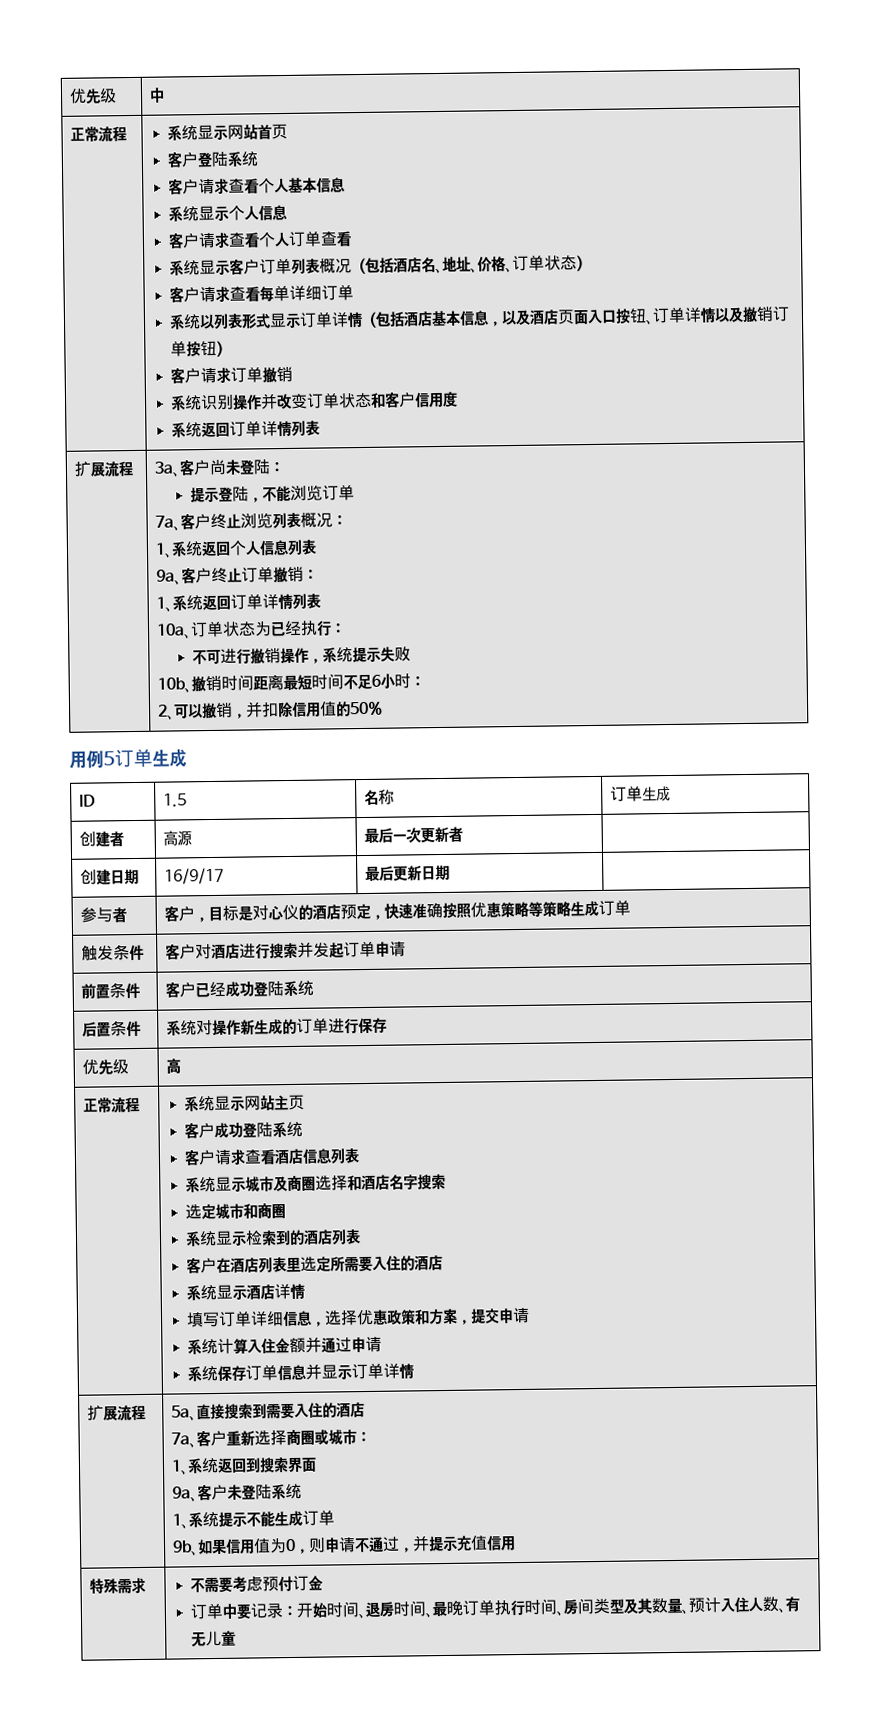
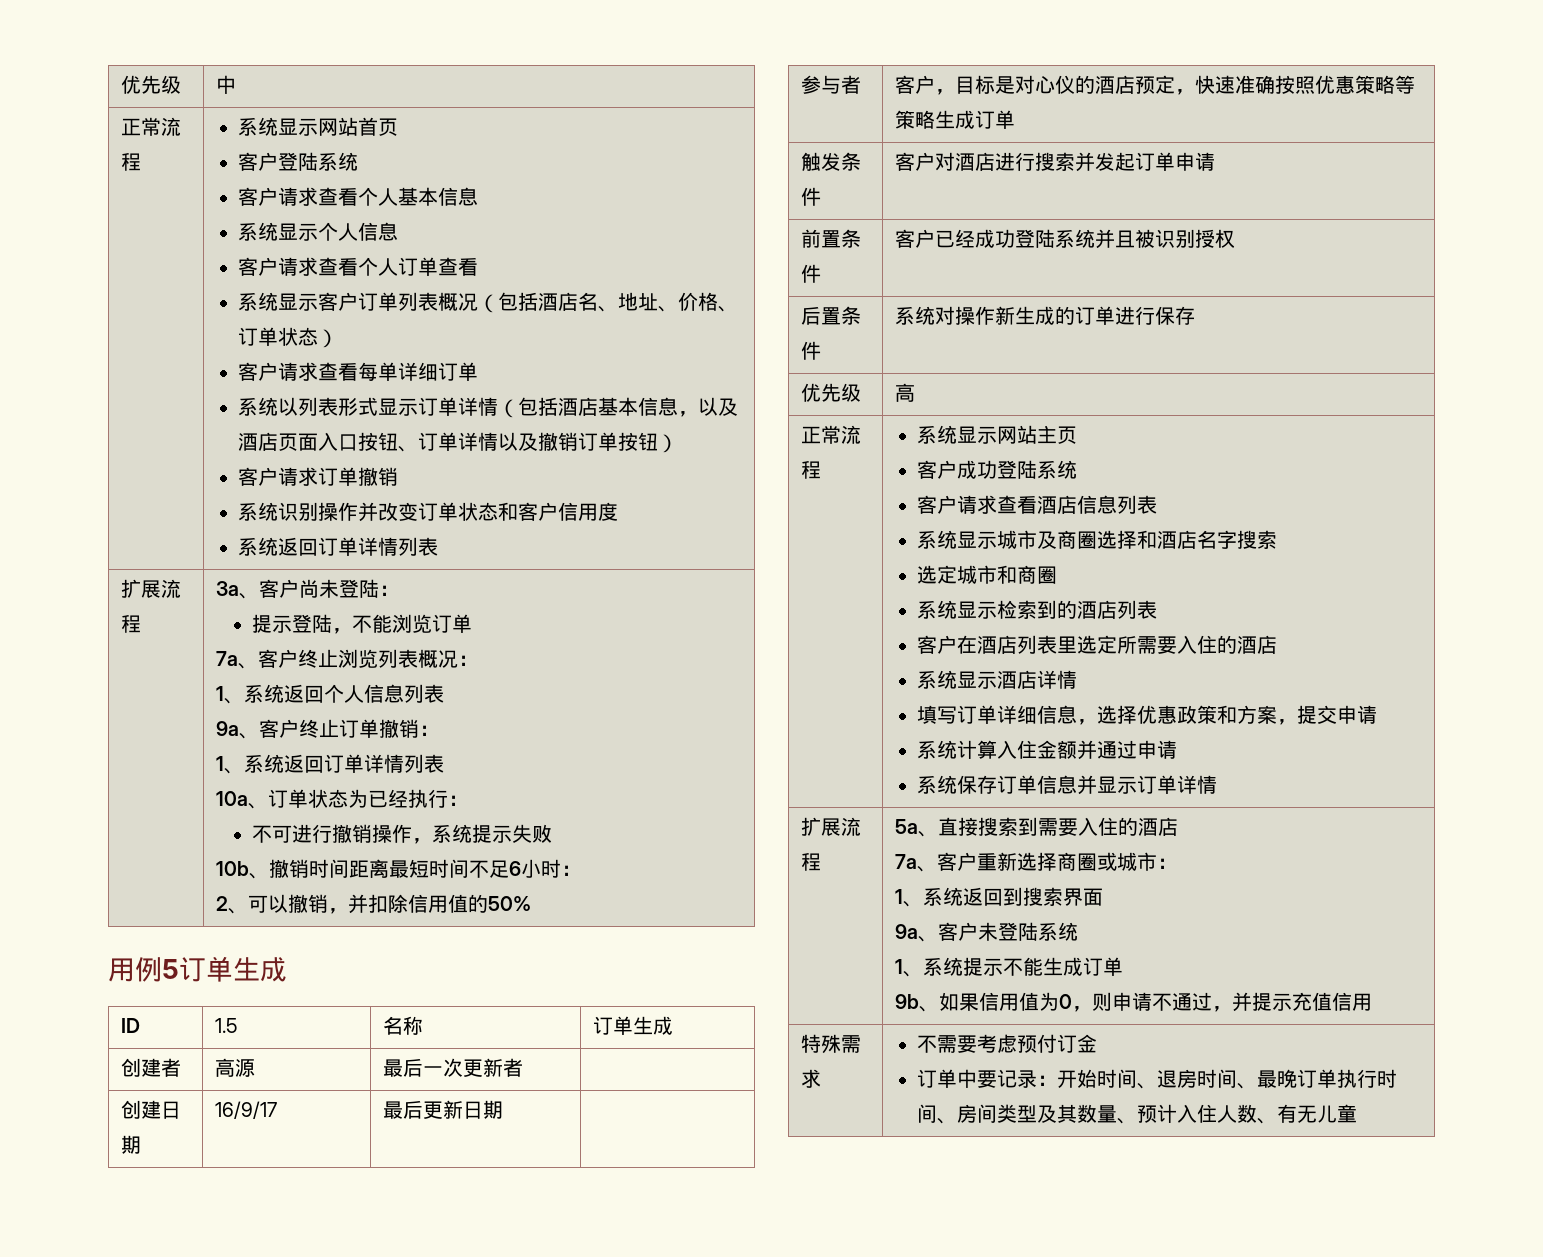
(314, 988) none -> [1094,229,1235,249] 并且被识别授权

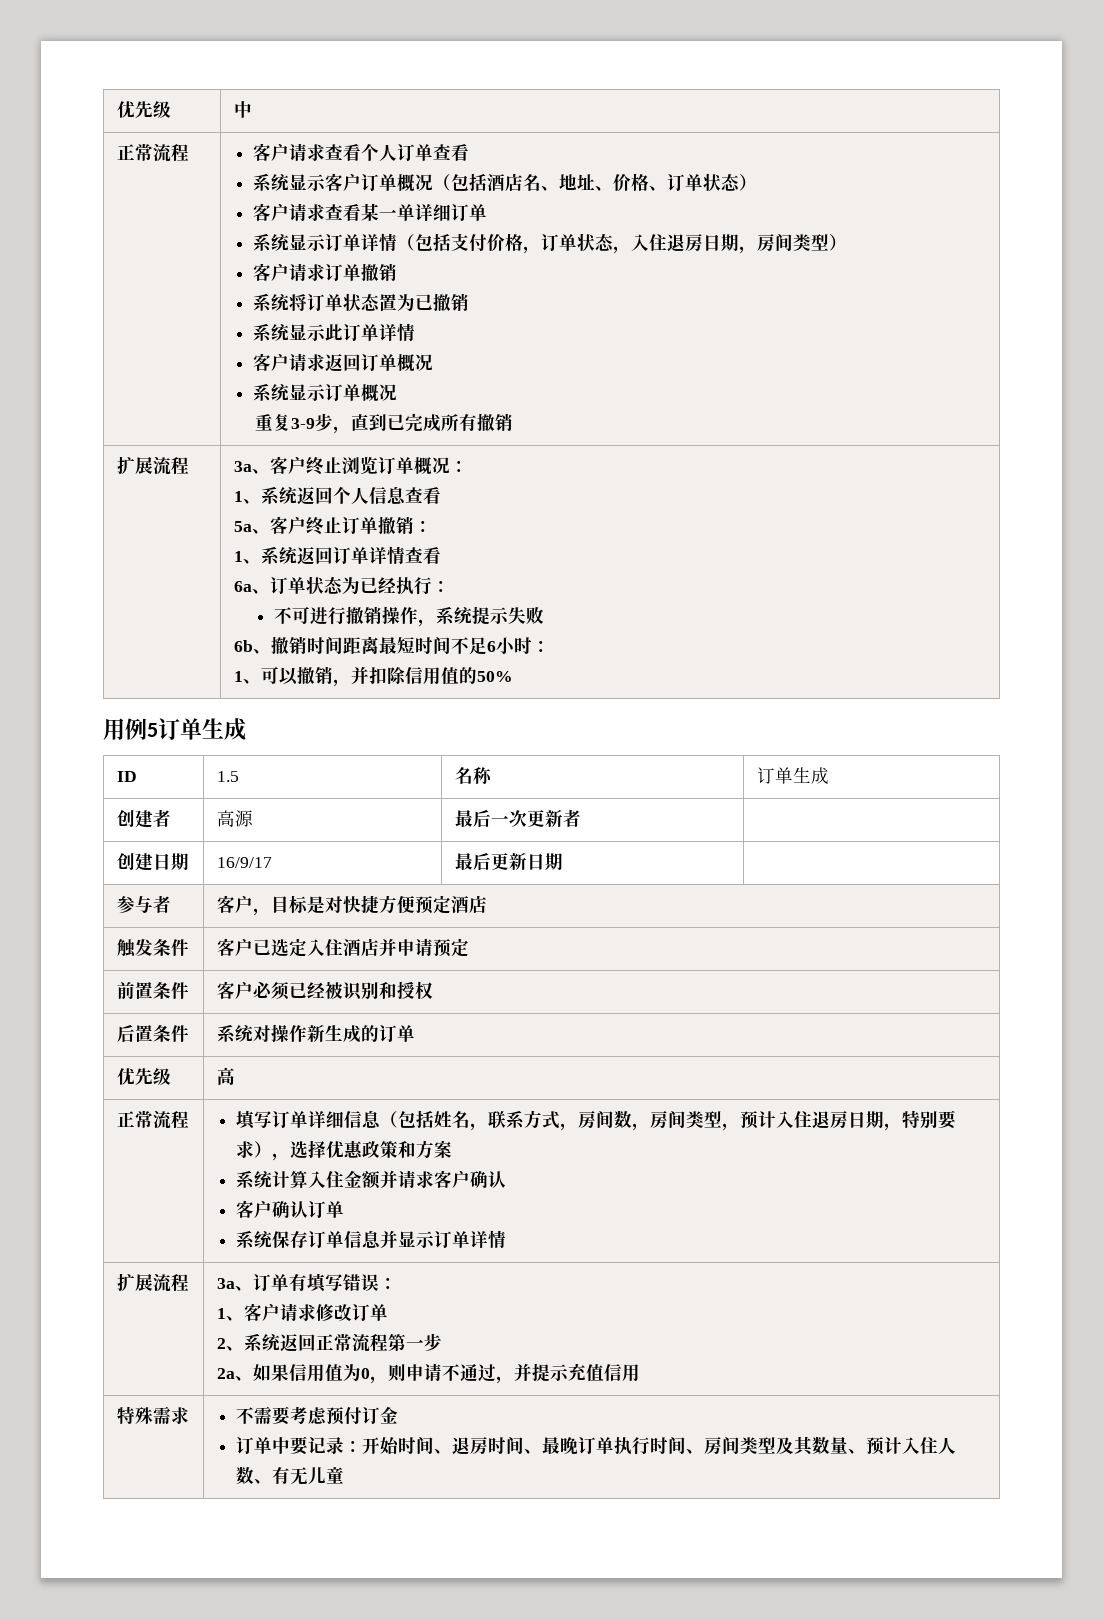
[237,117,398,136] [237,152,358,171] [237,187,478,206] [237,222,398,241] 系统显示网站首页 // 客户登陆系统 // 客户请求查看个人基本信息 // 系统显示个人信息 // -> (189, 153) none
[397,292,438,311] 列表 -> (398, 182) none
[357,362,378,381] 每 -> [361,203,398,221] 某一
[277,397,378,416] 以列表形式 -> (291, 242) none
[557,397,738,417] [237,432,658,452] 酒店基本信息，以及酒店页面入口按钮、订单详情以及撤销订单按钮 -> [451,233,830,254] 支付价格，订单状态，入住退房日期，房间类型
[277,502,618,522] [237,537,438,556] 识别操作并改变订单状态和客户信用度 // 系统返回订单详情列表 -> [289,293,470,311] [253,323,416,342] [253,353,434,372] [253,383,398,402] [254,413,513,434] 将订单状态置为已撤销 // 系统显示此订单详情 // 客户请求返回订单概况 // 系统显示订单概况 // 重复3-9步，直到已完成所有撤销
[298,579,399,598] [252,614,473,634] [215,649,418,669] 尚未登陆： // 提示登陆，不能浏览订单 // 7a、客户终止浏览列表 -> [305,456,414,475] 终止浏览订单
[403,684,444,703] [215,721,239,736] 列表 // 9a -> [404,487,441,504] [233,521,252,532] 查看 // 5a
[403,754,444,773] [215,791,248,806] 列表 // 10a -> [404,547,441,564] [233,581,252,592] 查看 // 6a
[215,861,249,876] 10b -> [233,640,253,652] 6b
[215,896,228,911] 2 -> [233,671,243,682] 1
[1034,75,1415,95] [894,110,1015,129] [800,152,861,171] [800,187,821,206] [894,152,1215,172] 心仪的酒店预定，快速准确按照优惠策略等策略生成订单 // 触发条件 | 客户对酒店进行搜索并发起订单申请 -> [342,895,487,914] [116,939,189,958] [216,938,469,957] 快捷方便预定酒店 // 触发条件 | 客户已选定入住酒店并申请预定
[934,229,1195,249] 已经成功登陆系统并且被识别 -> [252,981,397,1001] 必须已经被识别和
[1114,306,1195,325] 进行保存 -> (415, 1033) none
[916,425,1077,444] [916,460,1077,479] [916,495,1157,514] [916,530,1277,549] [916,565,1057,584] [916,600,1157,619] [916,635,1277,654] [916,670,1077,689] [916,705,1077,724] 系统显示网站主页 // 客户成功登陆系统 // 客户请求查看酒店信息列表 // 系统显示城市及商圈选择和酒店名字搜索 // 选定城市和商圈 // 系统显示检索到的酒店列表 // 客户在酒店列表里选定所需要入住的酒店 // 系统显示酒店详情 // 填写订单详细信息 -> [236,1110,957,1131] [236,1141,273,1158] 填写订单详细信息（包括姓名，联系方式，房间数，房间类型，预计入住退房日期，特别要求）
[1276,705,1377,725] ，提交申请 -> (453, 1149) none
[1096,740,1177,759] 通过申请 -> [398,1170,507,1189] [236,1200,345,1218] 请求客户确认 // 客户确认订单
[894,817,1178,837] [894,852,1177,872] [894,887,1103,907] [894,922,1078,942] [894,957,1123,977] [894,994,919,1009] 5a、直接搜索到需要入住的酒店 // 7a、客户重新选择商圈或城市： // 1、系统返回到搜索界面 // 9a、客户未登陆系统 // 1、系统提示不能生成订单 // 9b -> [216,1273,397,1293] [216,1303,388,1322] [216,1333,442,1352] [216,1368,235,1379] 3a、订单有填写错误： // 1、客户请求修改订单 // 2、系统返回正常流程第一步 // 2a

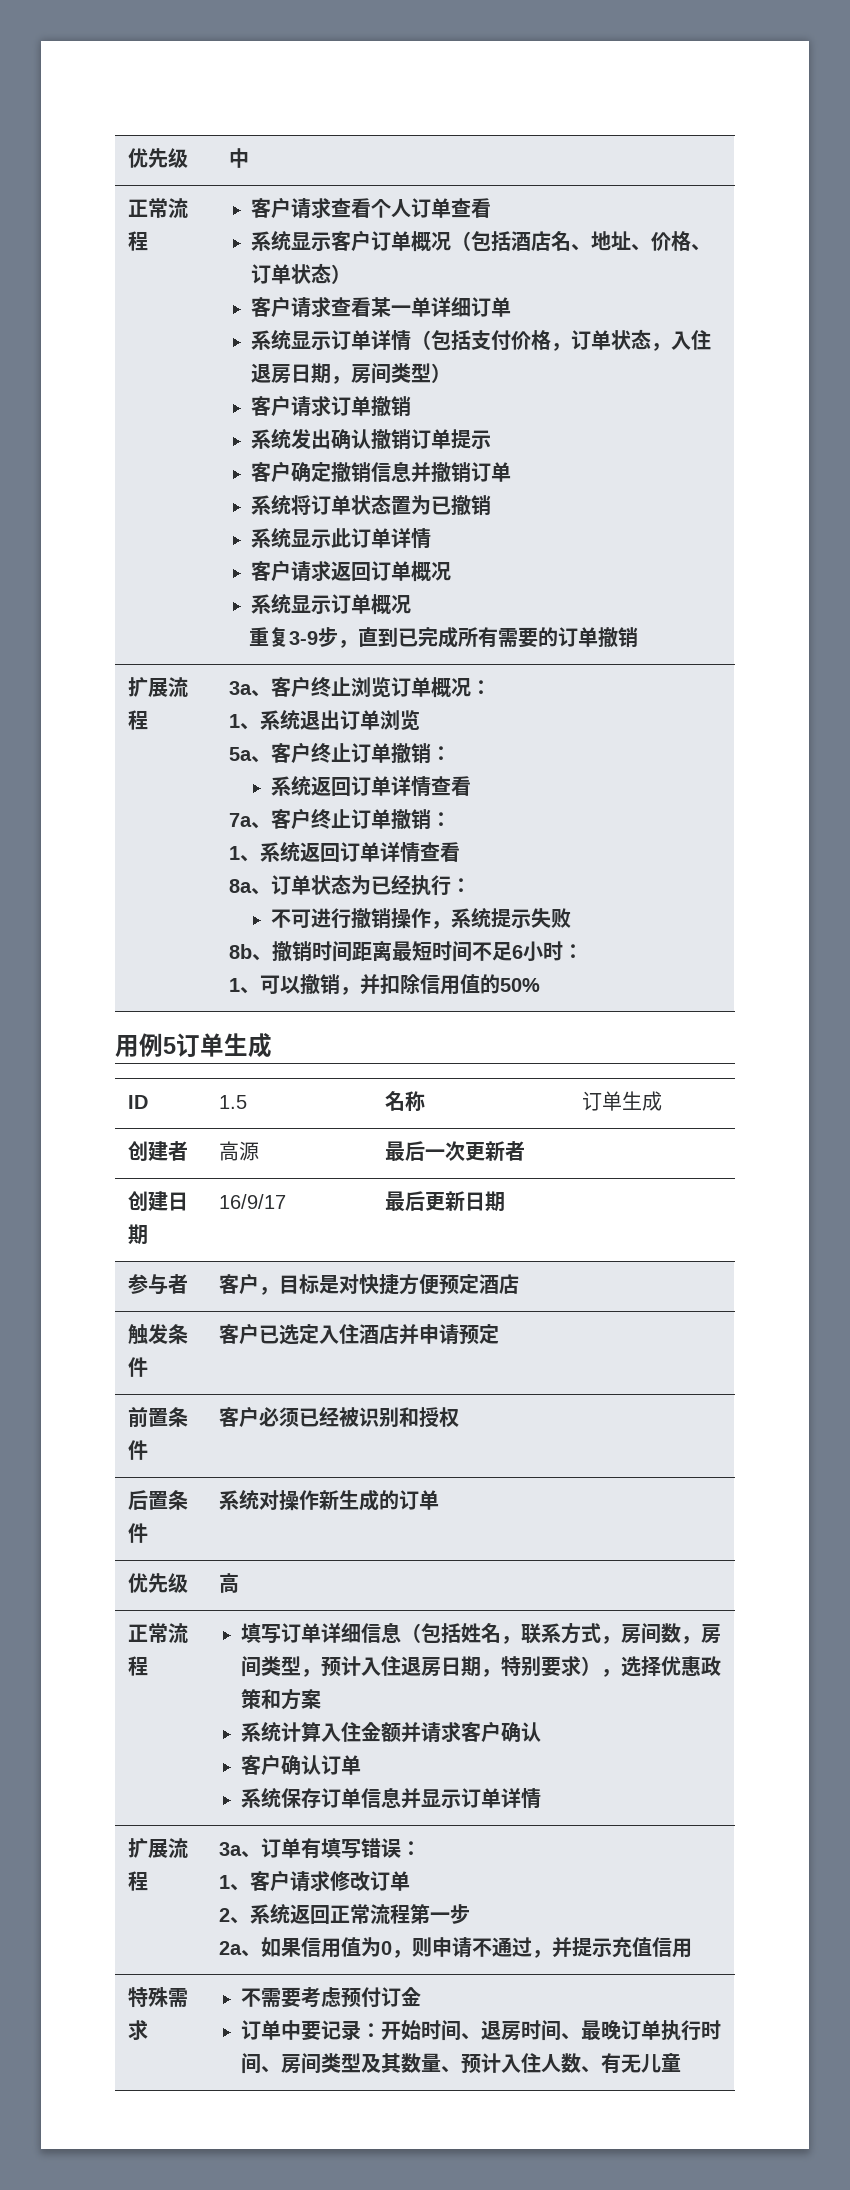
(398, 272) none -> [250,428,491,450] [250,461,511,483] // 系统发出确认撤销订单提示 // 客户确定撤销信息并撤销订单
(477, 422) none -> [497,627,598,648] 需要的订单
[296,486,441,505] [233,521,252,532] 返回个人信息查看 // 5a -> [299,710,420,731] [228,742,451,764] [270,775,471,797] [228,813,252,827] 退出订单浏览 // 5a、客户终止订单撤销： // 系统返回订单详情查看 // 7a
[233,581,252,592] 6a -> [228,879,252,893] 8a
[233,640,253,652] 6b -> [228,944,252,959] 8b

